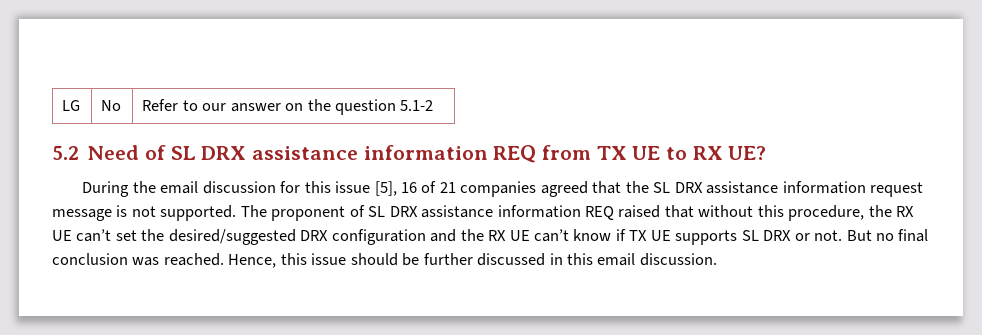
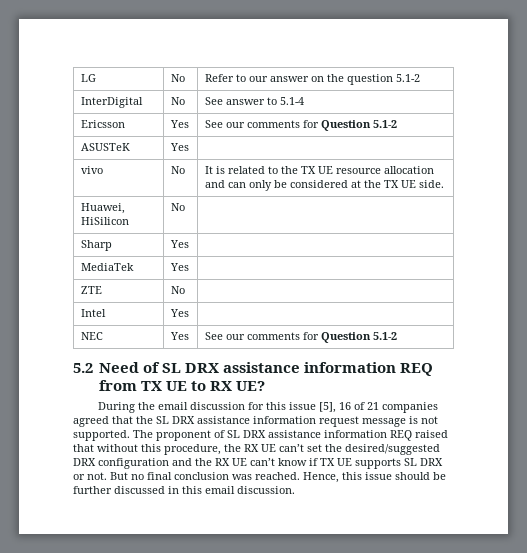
(434, 105) none -> [80,97,143,108] [170,97,185,105] [204,97,304,105] [80,120,125,128] [169,120,189,128] [204,120,397,131] [80,143,130,151] [169,143,189,151] [80,166,103,174] [170,166,185,174] [204,166,434,174] [204,180,444,191] [80,203,125,214] [80,217,129,225] [170,203,185,211] [80,240,112,251] [169,240,189,248] [80,263,134,271] [169,263,189,271] [80,286,102,294] [170,286,185,294] [80,309,106,317] [169,309,189,317] [80,332,103,340] [169,332,189,340] [204,332,397,343] // InterDigital | No | See answer to 5.1-4 // Ericsson | Yes | See our comments for Question 5.1-2 // ASUSTeK | Yes | // vivo | No | It is related to the TX UE resource allocation and can only be considered at the TX UE side. // Huawei, HiSilicon | No | // Sharp | Yes | // MediaTek | Yes | // ZTE | No | // Intel | Yes | // NEC | Yes | See our comments for Question 5.1-2

